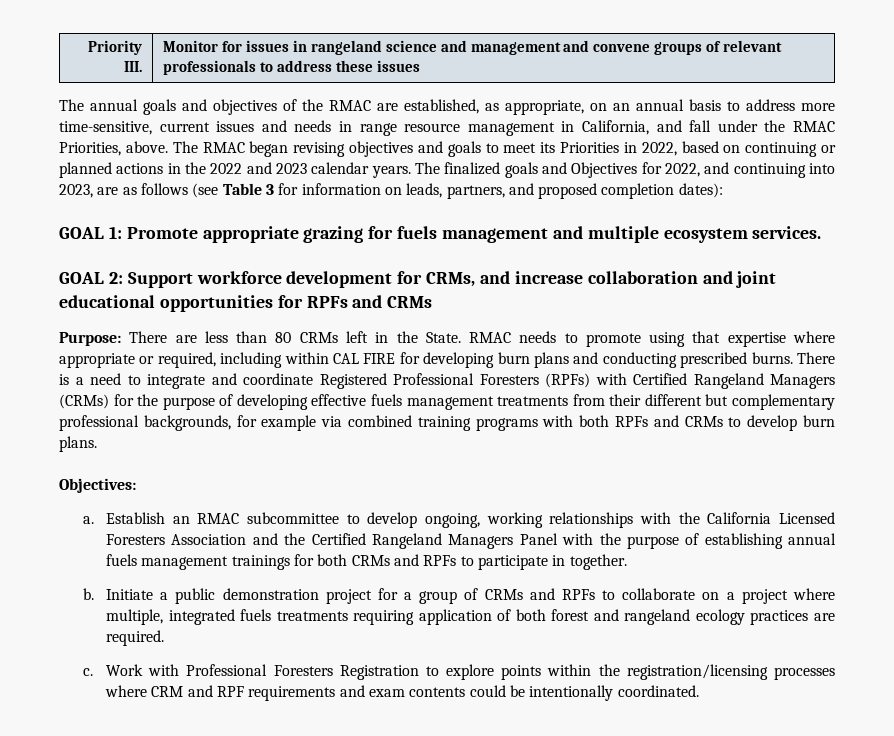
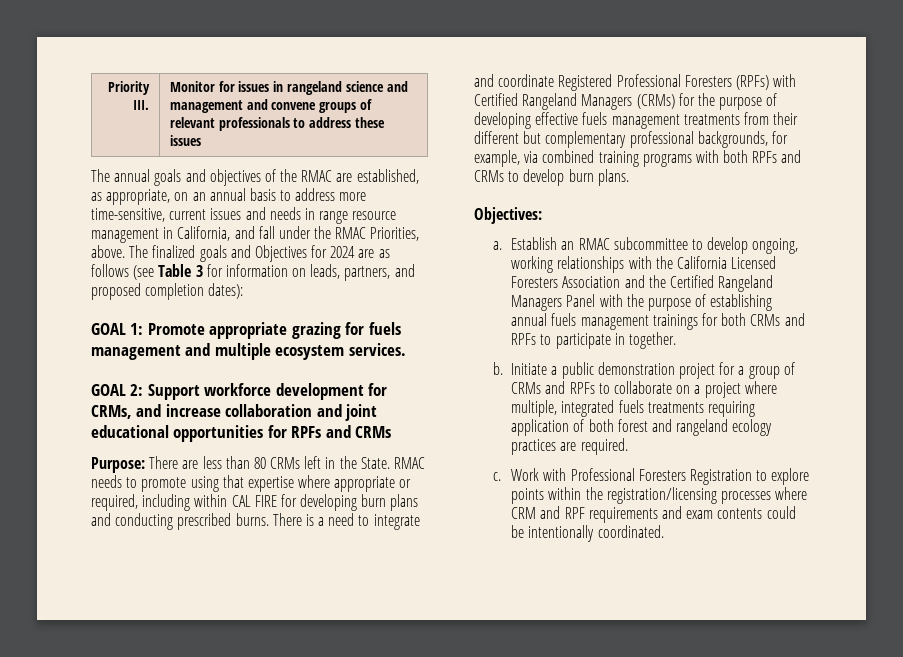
[202,141,837,157] [59,162,440,178] RMAC began revising objectives and goals to meet its Priorities in 2022, based on continuing or planned actions in the 2022 and 2023 calendar years. The -> (149, 251) none
[665,162,836,178] [59,184,93,198] 2022, and continuing into 2023, -> [330,246,356,258] 2024
[261,415,317,431] example -> [474,150,520,167] example,

